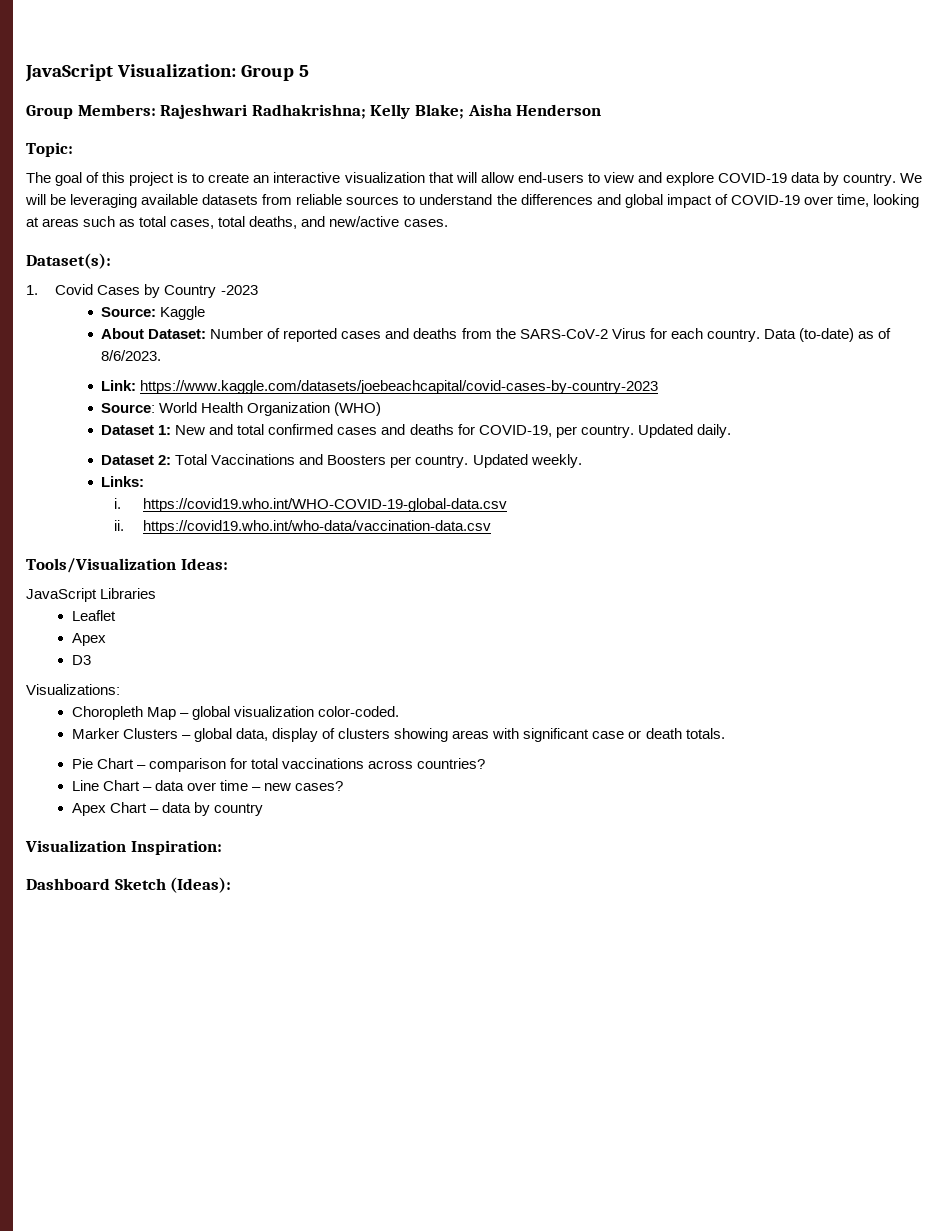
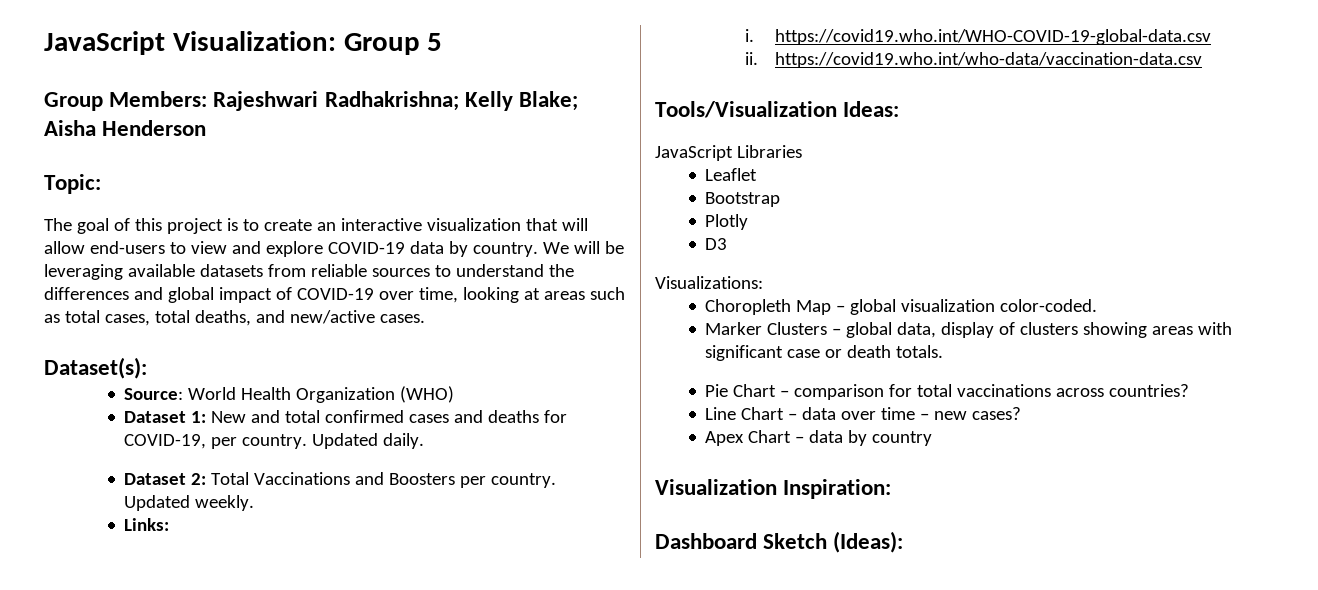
[26,284,258,298] [101,306,206,320] [101,328,892,342] [101,350,162,361] [101,380,659,394] // 1. Covid Cases by Country -2023 // Source: Kaggle // About Dataset: Number of reported cases and deaths from the SARS-CoV-2 Virus for each country. Data (to-date) as of 8/6/2023. // Link: https://www.kaggle.com/datasets/joebeachcapital/covid-cases-by-country-2023 -> (147, 368) none
[71,633,106,646] Apex -> [705,192,781,207] [705,214,749,230] Bootstrap // Plotly

